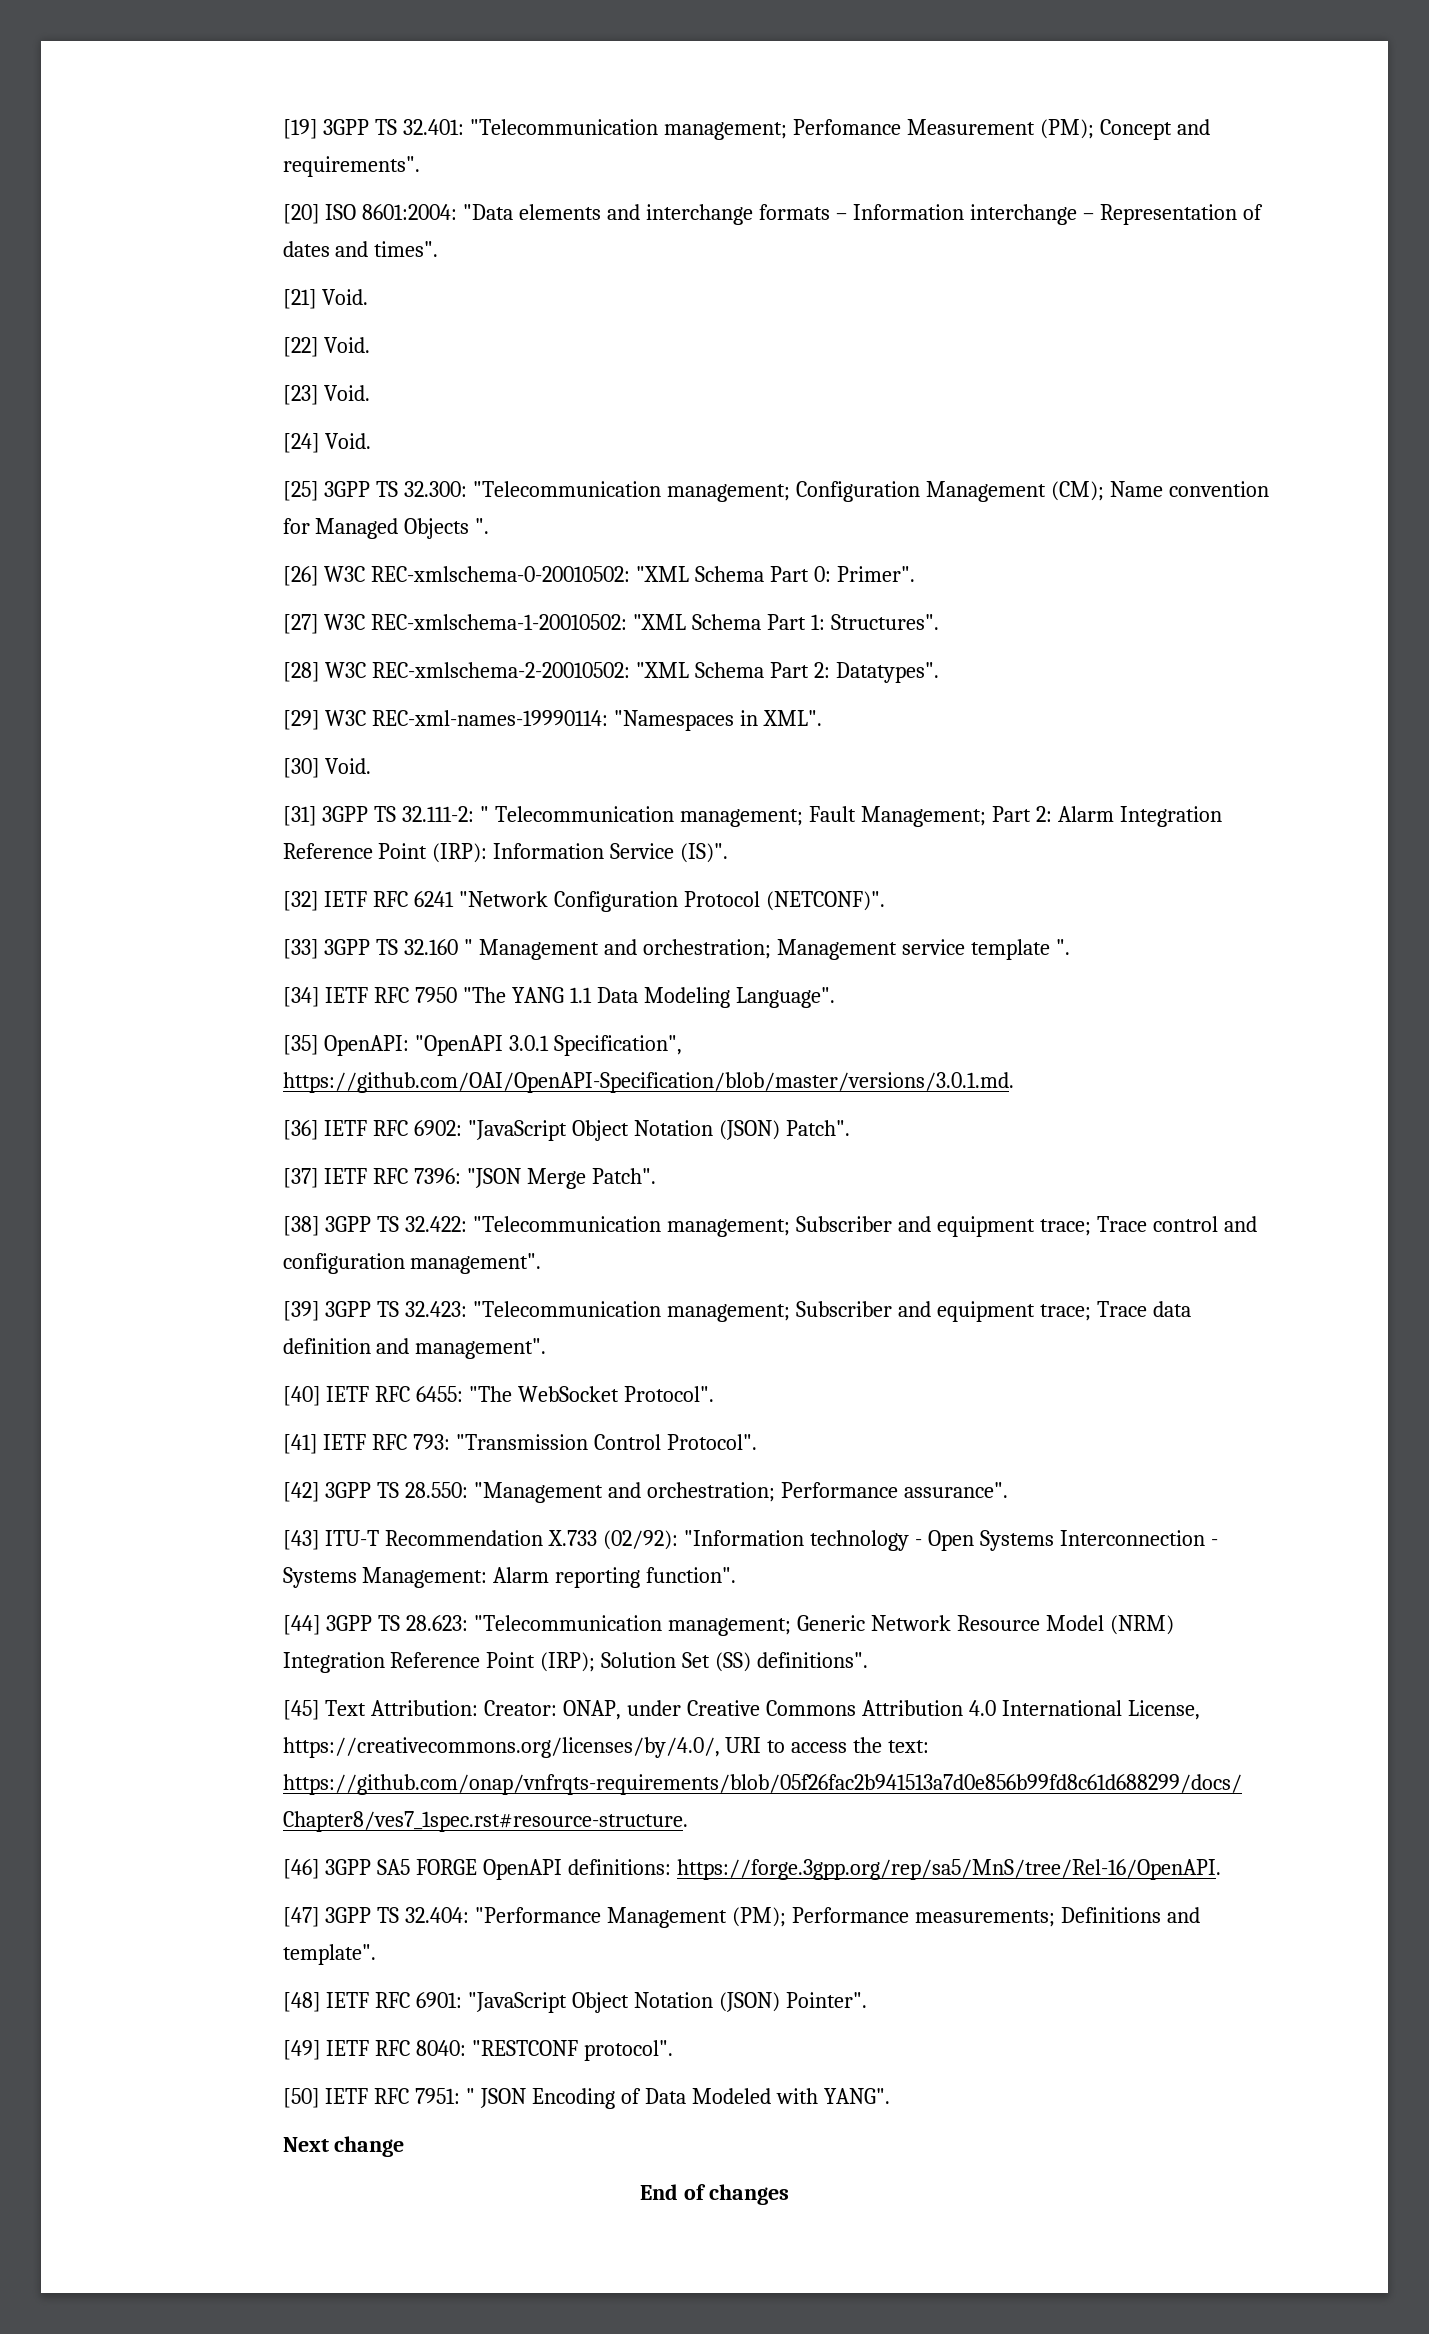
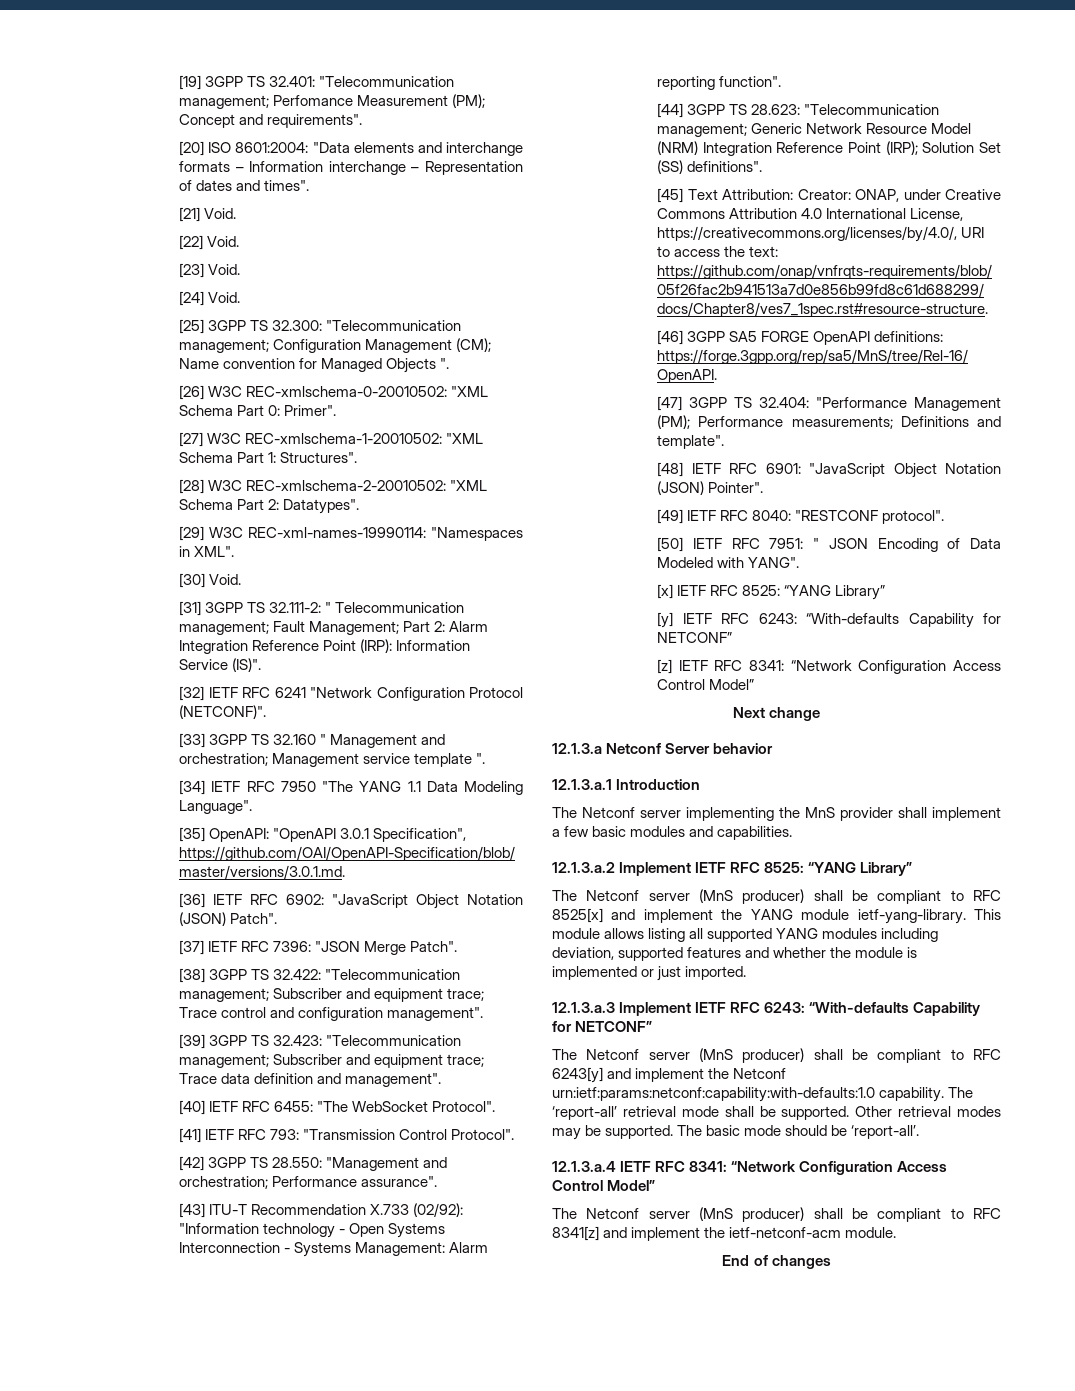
[282,2136,405,2157] Next change -> [657,584,886,600] [657,612,1001,628] [657,632,733,643] [657,659,1001,674] [657,679,755,690] [732,707,821,721] [552,743,774,754] [552,779,701,790] [552,807,1001,821] [552,826,793,840] [552,862,913,876] [552,889,1001,904] [552,908,1002,924] [552,928,939,942] [552,947,918,961] [552,966,747,981] [552,1002,981,1016] [552,1021,653,1032] [552,1048,1001,1063] [552,1067,787,1083] [552,1087,974,1102] [552,1106,1001,1120] [552,1125,920,1140] [552,1161,948,1175] [552,1180,656,1191] [552,1207,1001,1222] [552,1226,897,1241] [x] IETF RFC 8525: “YANG Library” // [y] IETF RFC 6243: “With-defaults Capability for NETCONF” // [z] IETF RFC 8341: “Network Configuration Access Control Model” // Next change // 12.1.3.a Netconf Server behavior // 12.1.3.a.1 Introduction // The Netconf server implementing the MnS provider shall implement a few basic modules and capabilities. // 12.1.3.a.2 Implement IETF RFC 8525: “YANG Library” // The Netconf server (MnS producer) shall be compliant to RFC 8525[x] and implement the YANG module ietf-yang-library. This module allows listing all supported YANG modules including deviation, supported features and whether the module is implemented or just imported. // 12.1.3.a.3 Implement IETF RFC 6243: “With-defaults Capability for NETCONF” // The Netconf server (MnS producer) shall be compliant to RFC 6243[y] and implement the Netconf urn:ietf:params:netconf:capability:with-defaults:1.0 capability. The ‘report-all’ retrieval mode shall be supported. Other retrieval modes may be supported. The basic mode should be ‘report-all’. // 12.1.3.a.4 IETF RFC 8341: “Network Configuration Access Control Model” // The Netconf server (MnS producer) shall be compliant to RFC 8341[z] and implement the ietf-netconf-acm module.

